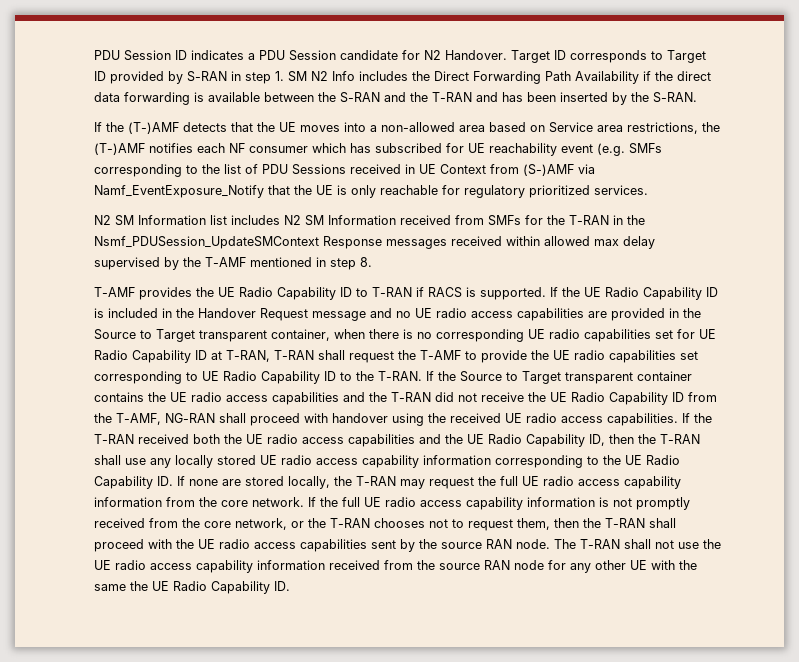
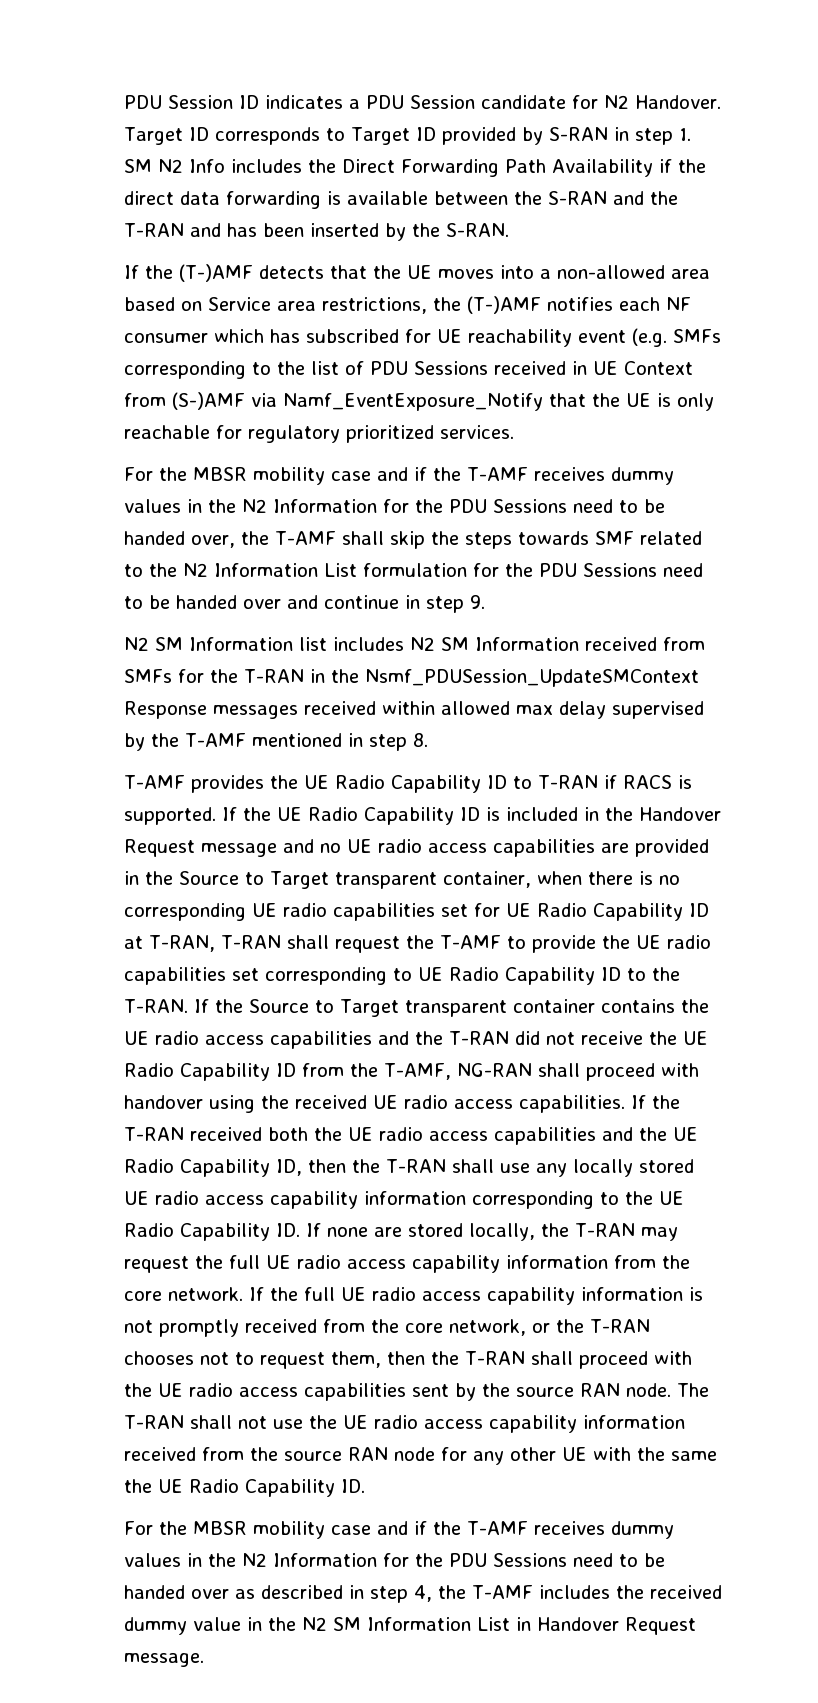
(648, 190) none -> [124,467,675,485] [124,499,666,513] [124,531,703,549] [124,563,704,577] [124,595,486,613] // For the MBSR mobility case and if the T-AMF receives dummy values in the N2 Information for the PDU Sessions need to be handed over, the T-AMF shall skip the steps towards SMF related to the N2 Information List formulation for the PDU Sessions need to be handed over and continue in step 9.
(290, 586) none -> [124,1521,675,1539] [124,1553,666,1567] [124,1585,723,1603] [124,1617,697,1635] [124,1653,205,1667] // For the MBSR mobility case and if the T-AMF receives dummy values in the N2 Information for the PDU Sessions need to be handed over as described in step 4, the T-AMF includes the received dummy value in the N2 SM Information List in Handover Request message.

